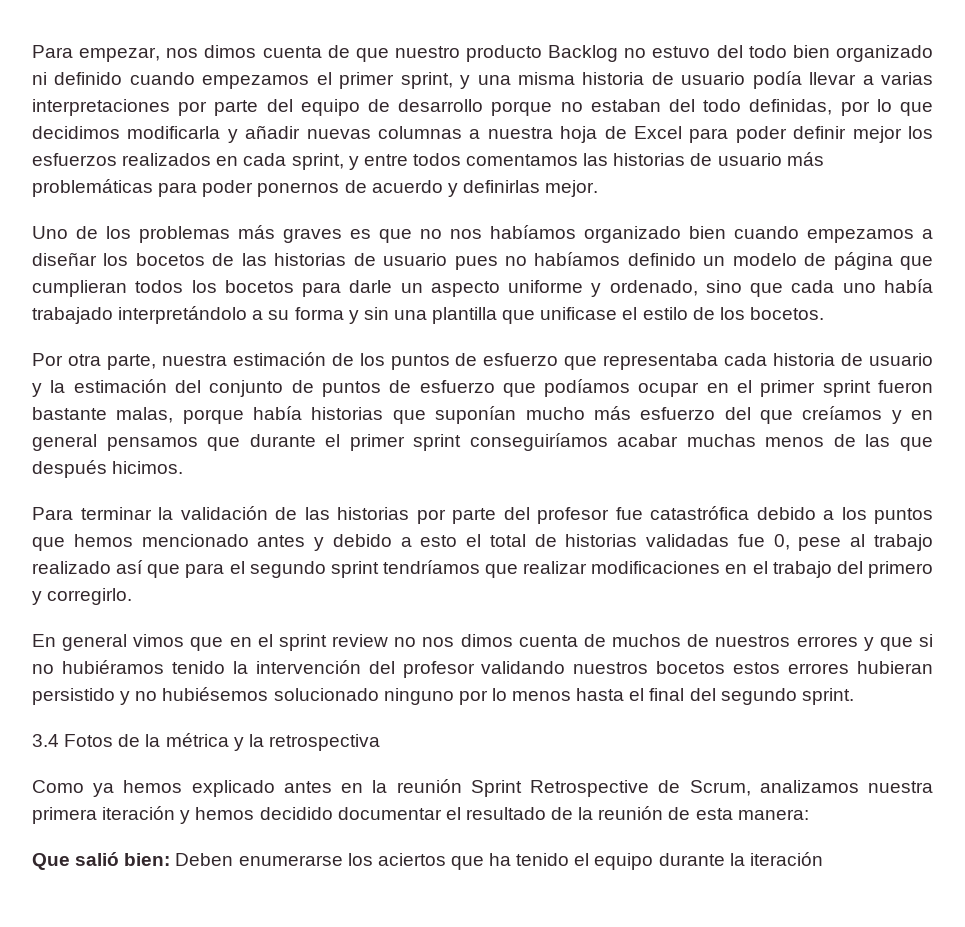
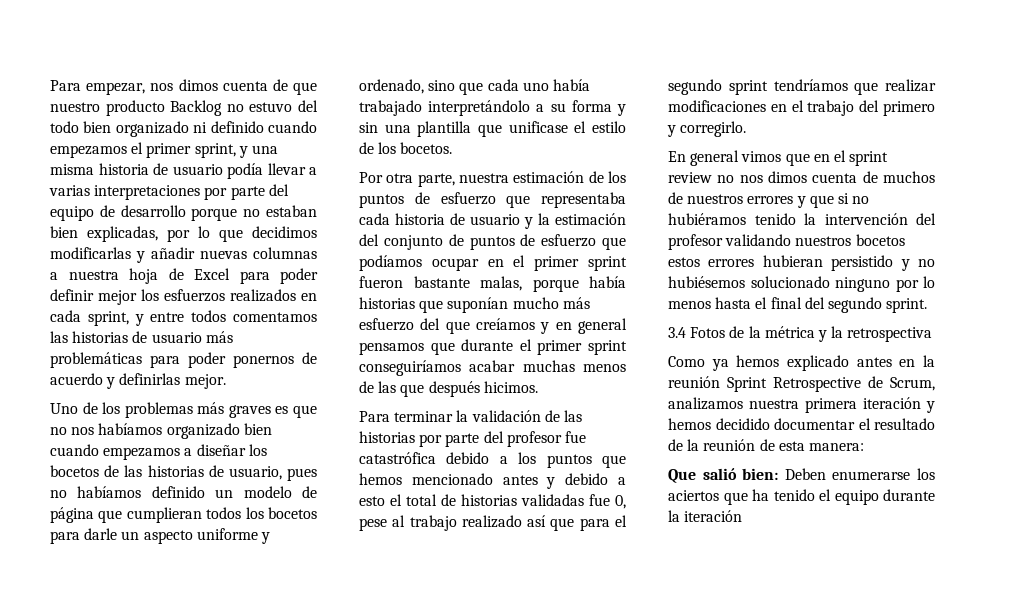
[669,99,833,115] del todo definidas, -> [50,226,158,242] bien explicadas,
[127,126,221,139] modificarla -> [50,247,131,259] modificarlas
[383,253,448,266] usuario -> [228,466,282,480] usuario,

